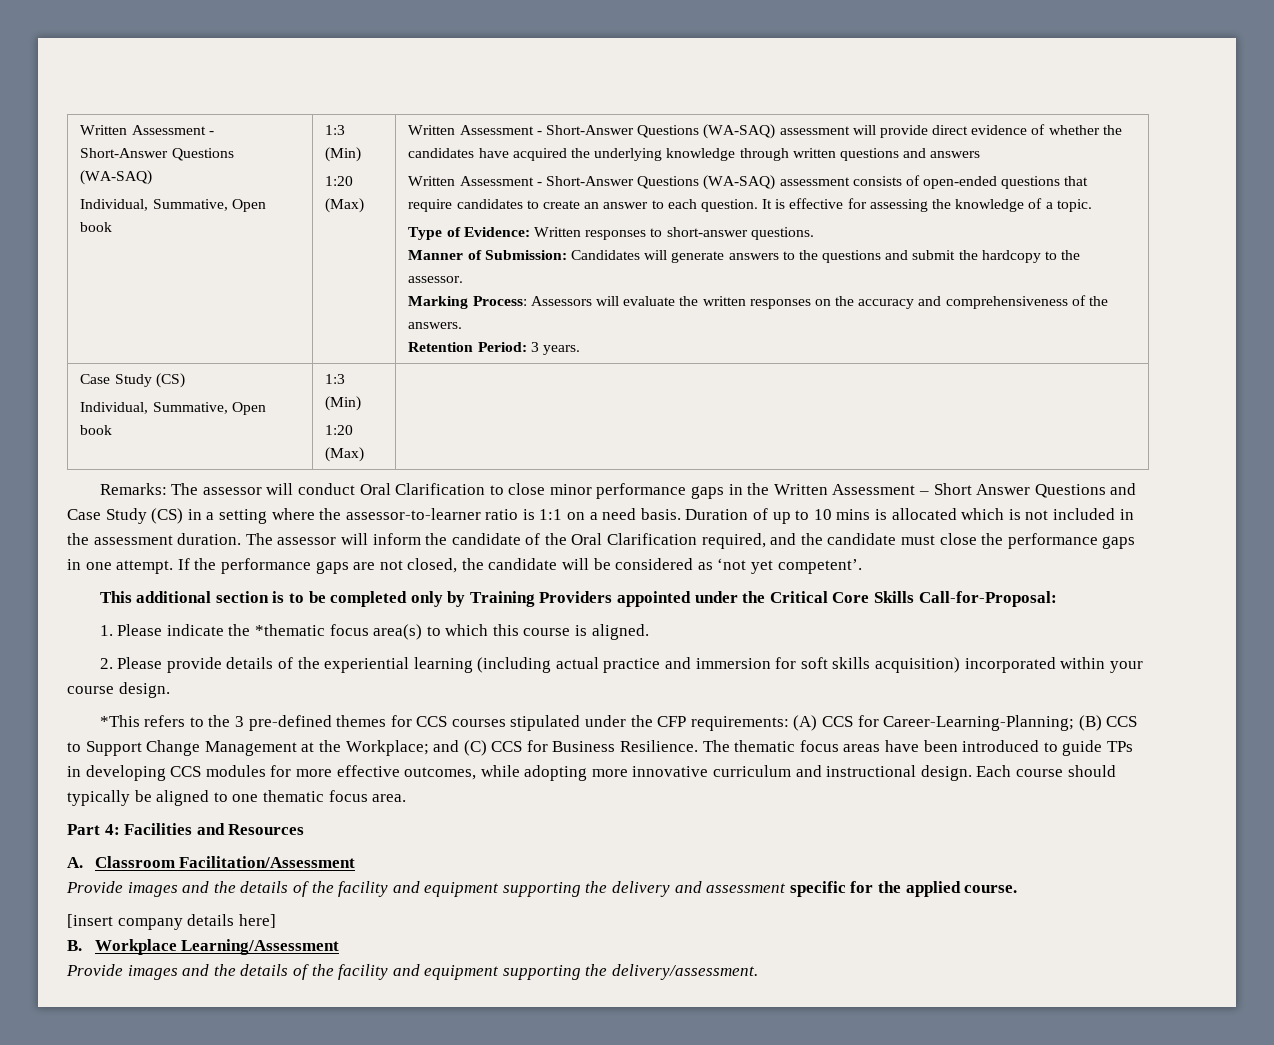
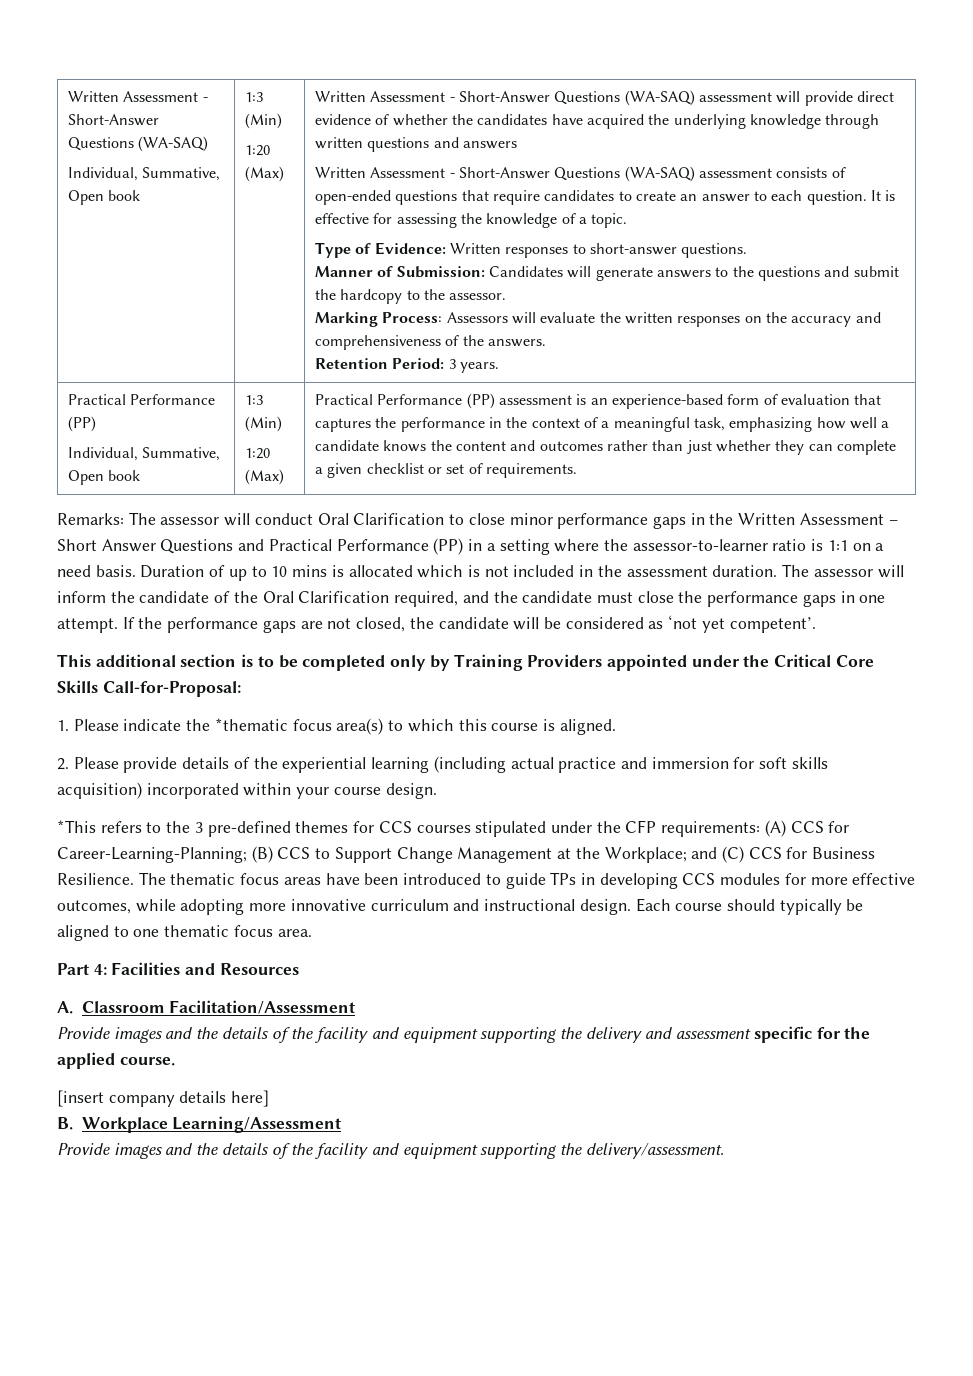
[80,373,185,388] [80,402,266,415] [80,425,113,435] [325,374,346,384] [325,396,362,411] [325,425,354,435] [325,447,365,462] Case Study (CS) // Individual, Summative, Open book | 1:3 (Min) // 1:20 (Max) | -> [68,394,216,405] [68,416,97,432] [68,447,221,461] [68,470,141,485] [245,395,264,405] [245,416,283,432] [245,448,271,459] [245,469,285,485] [315,393,882,409] [315,417,890,432] [315,440,896,455] [315,463,577,478] Practical Performance (PP) // Individual, Summative, Open book | 1:3 (Min) // 1:20 (Max) | Practical Performance (PP) assessment is an experience-based form of evaluation that captures the performance in the context of a meaningful task, emphasizing how well a candidate knows the content and outcomes rather than just whether they can complete a given checklist or set of requirements.
[67,508,184,524] Case Study (CS) -> [268,538,464,555] Practical Performance (PP)

